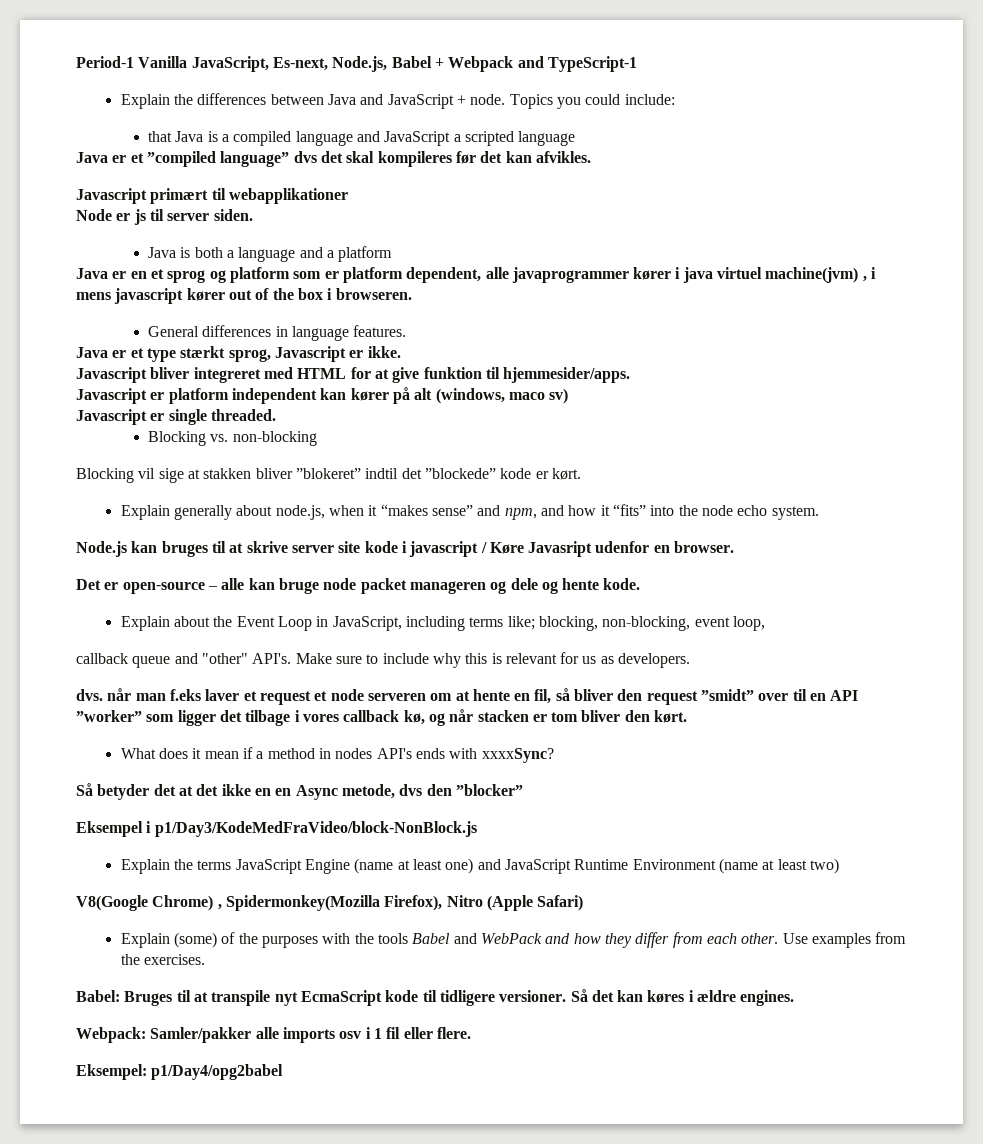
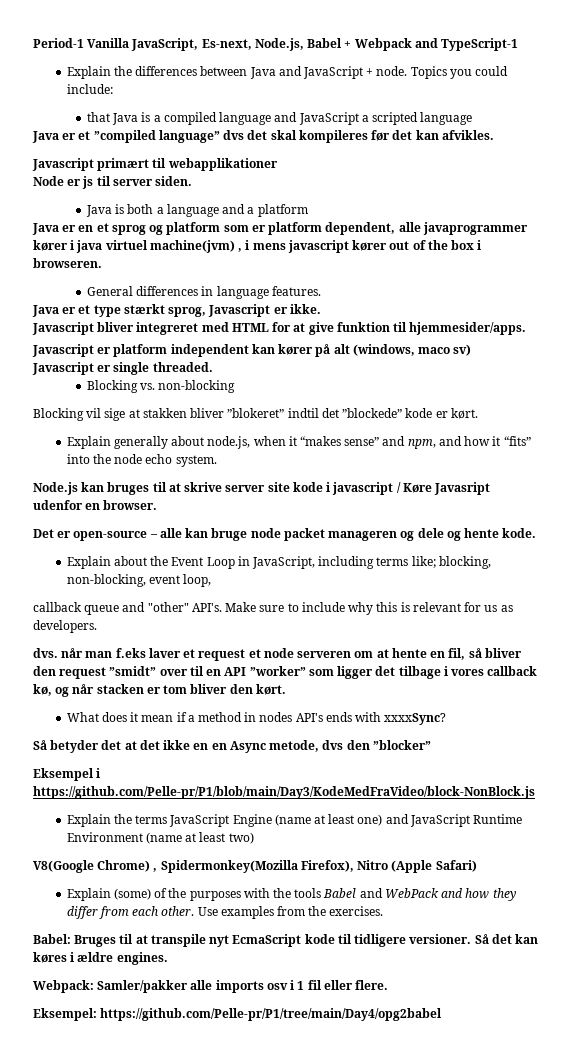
[154,821,477,837] p1/Day3/KodeMedFraVideo/block-NonBlock.js -> [33,786,535,799] https://github.com/Pelle-pr/P1/blob/main/Day3/KodeMedFraVideo/block-NonBlock.js
[151,1064,284,1080] p1/Day4/opg2babel -> [100,1008,443,1021] https://github.com/Pelle-pr/P1/tree/main/Day4/opg2babel

